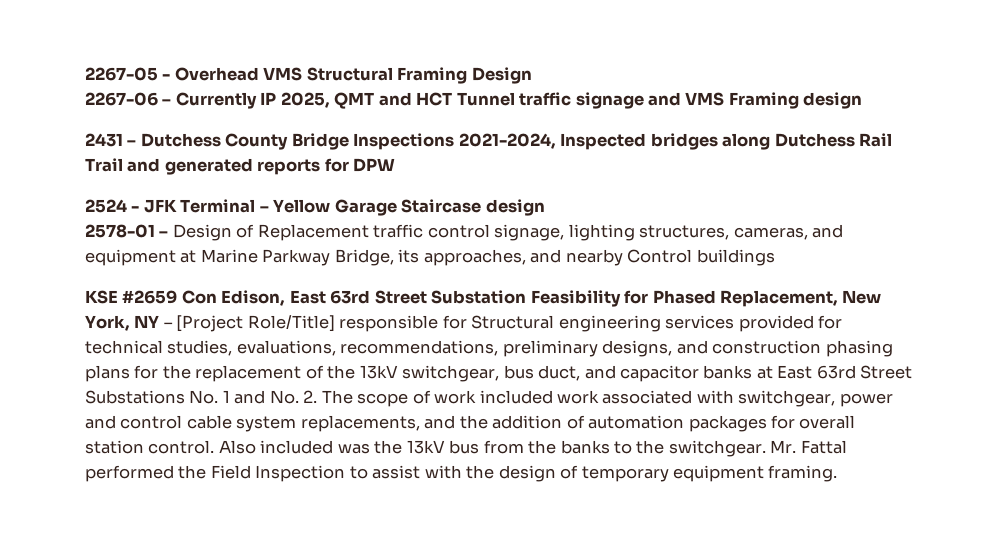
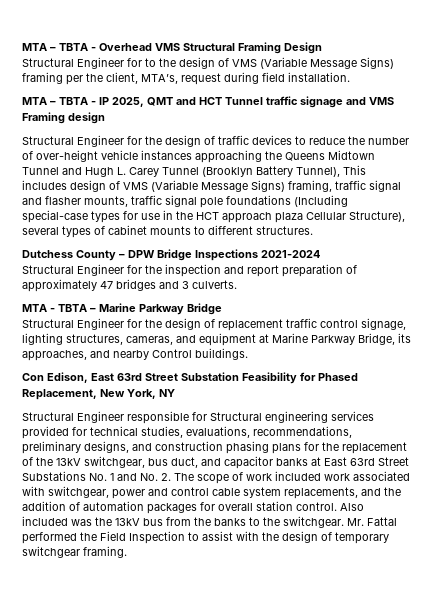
[85,67,158,81] 2267-05 -> [22,43,88,51] MTA – TBTA
[85,92,257,109] 2267-06 – Currently -> [22,57,394,69] [22,72,350,85] [22,97,96,105] Structural Engineer for to the design of VMS (Variable Message Signs) framing per the client, MTA’s, request during field installation. // MTA – TBTA -
[85,133,893,150] [85,158,396,175] [85,199,545,216] [85,224,369,241] 2431 – Dutchess County Bridge Inspections 2021-2024, Inspected bridges along Dutchess Rail Trail and generated reports for DPW // 2524 - JFK Terminal – Yellow Garage Staircase design // 2578-01 – Design of Replacement -> [22,135,409,147] [22,150,375,163] [22,165,366,177] [22,180,401,192] [22,195,348,208] [22,210,405,223] [22,225,313,238] [22,249,320,261] [22,264,357,277] [22,279,237,292] [22,303,222,315] [22,318,283,331] Structural Engineer for the design of traffic devices to reduce the number of over-height vehicle instances approaching the Queens Midtown Tunnel and Hugh L. Carey Tunnel (Brooklyn Battery Tunnel), This includes design of VMS (Variable Message Signs) framing, traffic signal and flasher mounts, traffic signal pole foundations (Including special-case types for use in the HCT approach plaza Cellular Structure), several types of cabinet mounts to different structures. // Dutchess County – DPW Bridge Inspections 2021-2024 // Structural Engineer for the inspection and report preparation of approximately 47 bridges and 3 culverts. // MTA - TBTA – Marine Parkway Bridge // Structural Engineer for the design of replacement
[696,249,775,266] [85,290,178,304] buildings // KSE #2659 -> [195,348,248,360] buildings. //
[163,315,335,332] – [Project Role/Title] -> [22,411,124,423] // Structural Engineer
[673,465,765,482] equipment -> [22,546,80,558] switchgear

